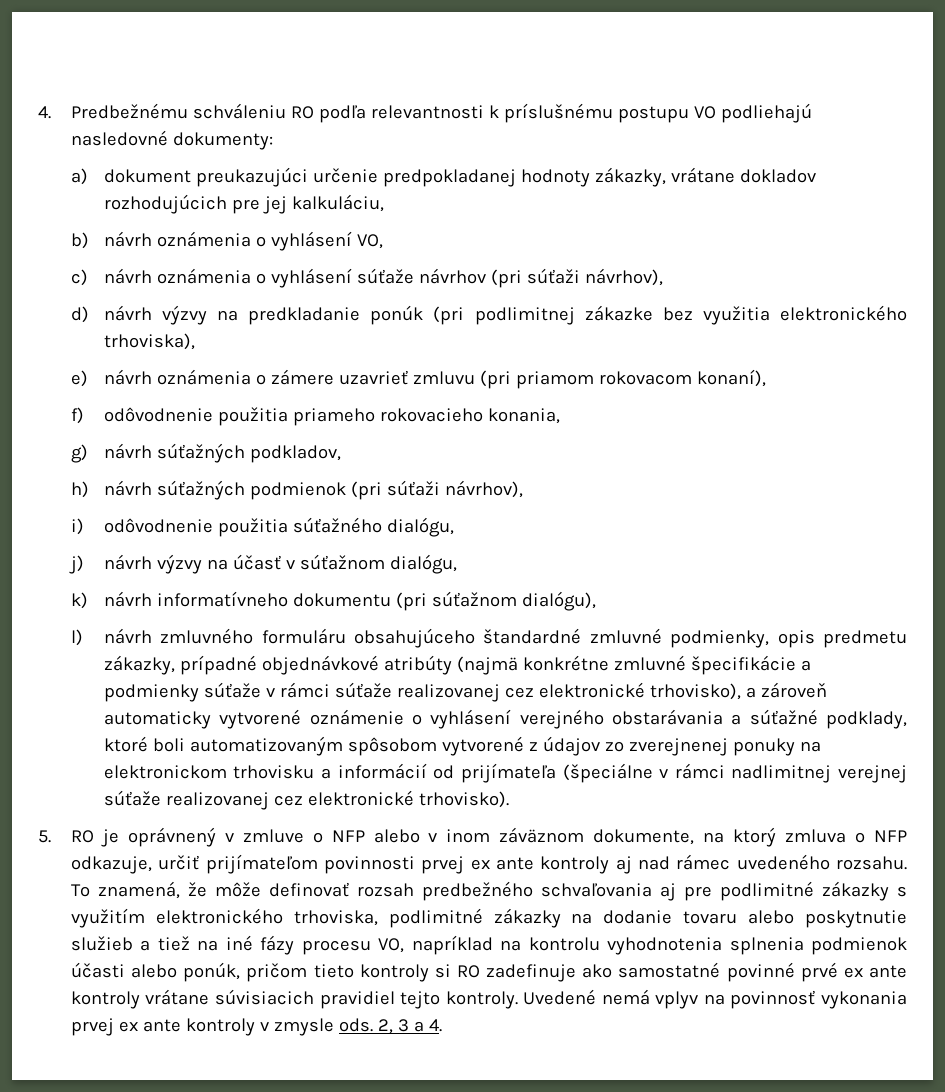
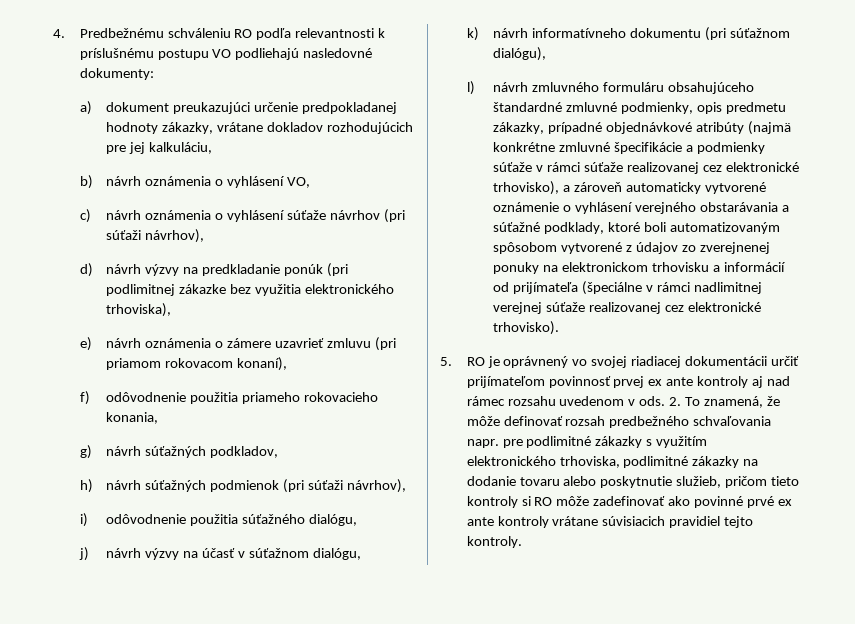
[224,827,907,847] [70,856,152,874] v zmluve o NFP alebo v inom záväznom dokumente, na ktorý zmluva o NFP odkazuje, -> [572,356,768,368] vo svojej riadiacej dokumentácii
[323,856,415,874] povinnosti -> [548,376,611,388] povinnosť
[736,854,908,870] uvedeného rozsahu. -> [507,396,682,406] rozsahu uvedenom v ods. 2.
[659,883,676,901] aj -> [466,439,499,448] napr.
[70,935,907,955] [70,962,241,982] služieb a tiež na iné fázy procesu VO, napríklad na kontrolu vyhodnotenia splnenia podmienok účasti alebo ponúk, -> [676,476,722,488] služieb,
[486,962,721,982] zadefinuje ako samostatné -> [556,496,691,506] môže zadefinovať ako
[523,989,907,1009] [70,1018,442,1036] Uvedené nemá vplyv na povinnosť vykonania prvej ex ante kontroly v zmysle ods. 2, 3 a 4. -> (522, 542) none

